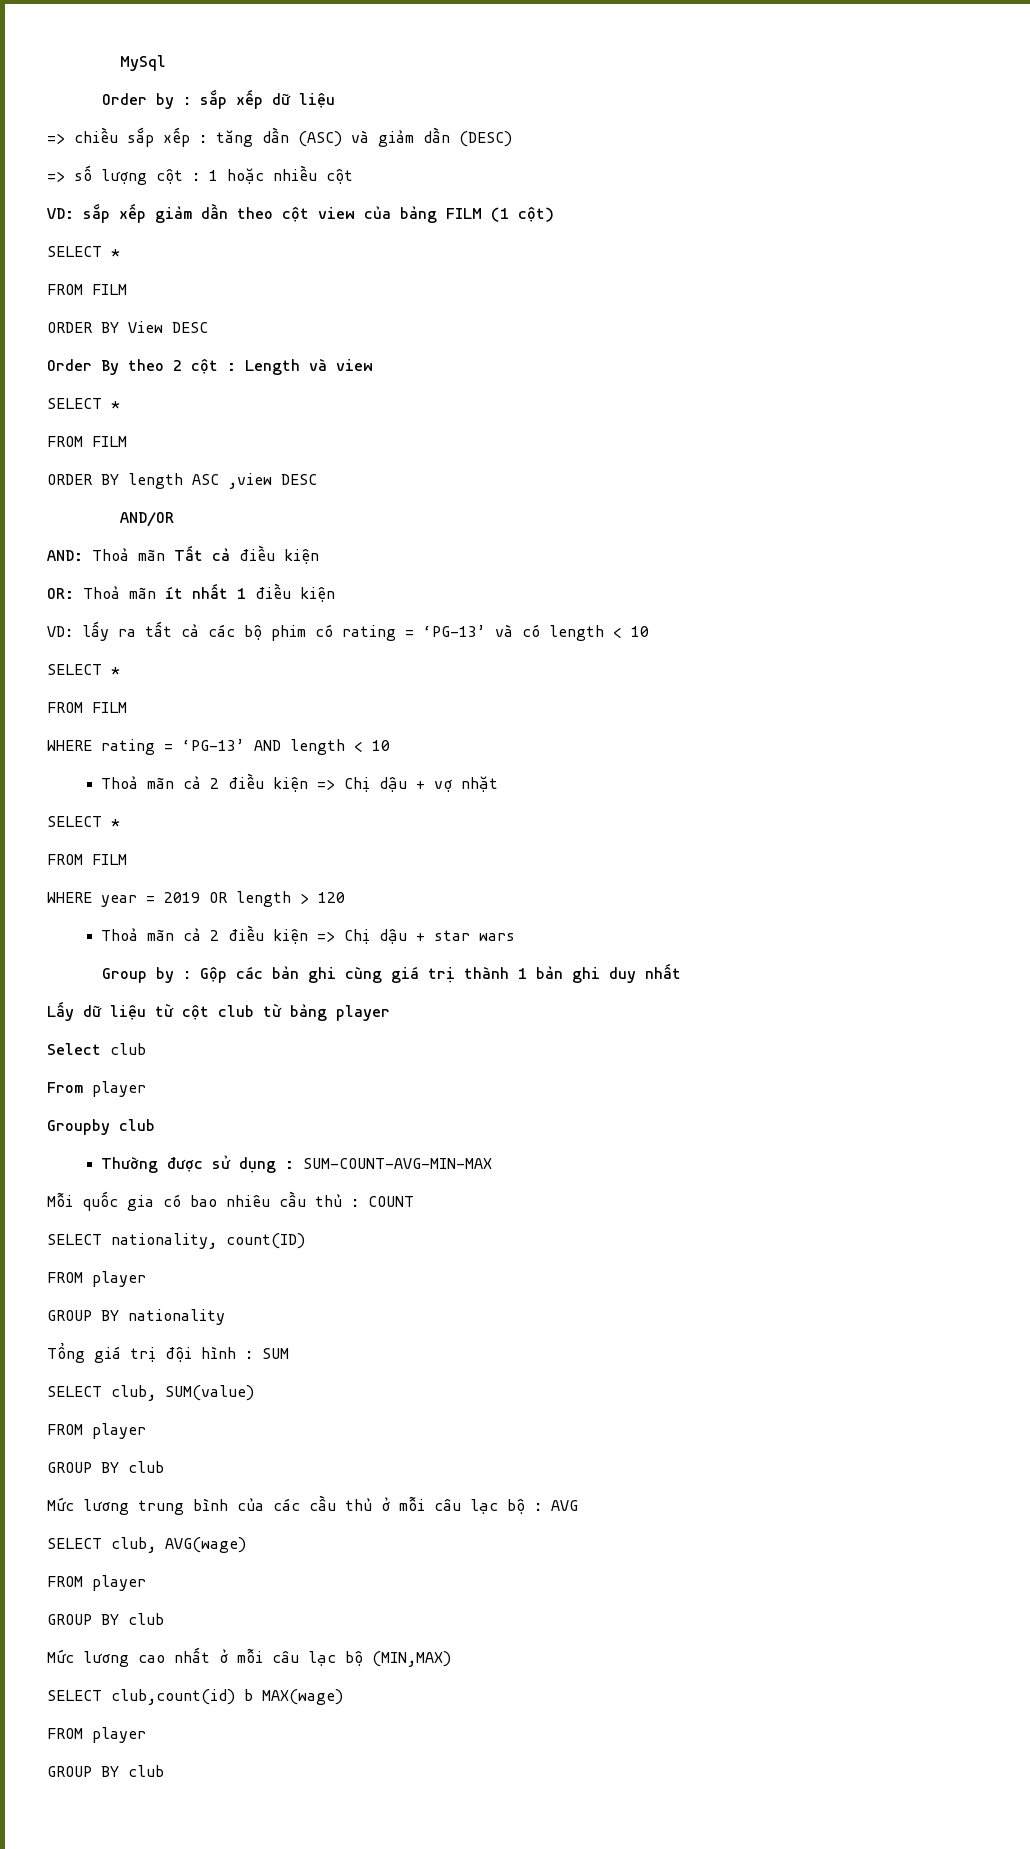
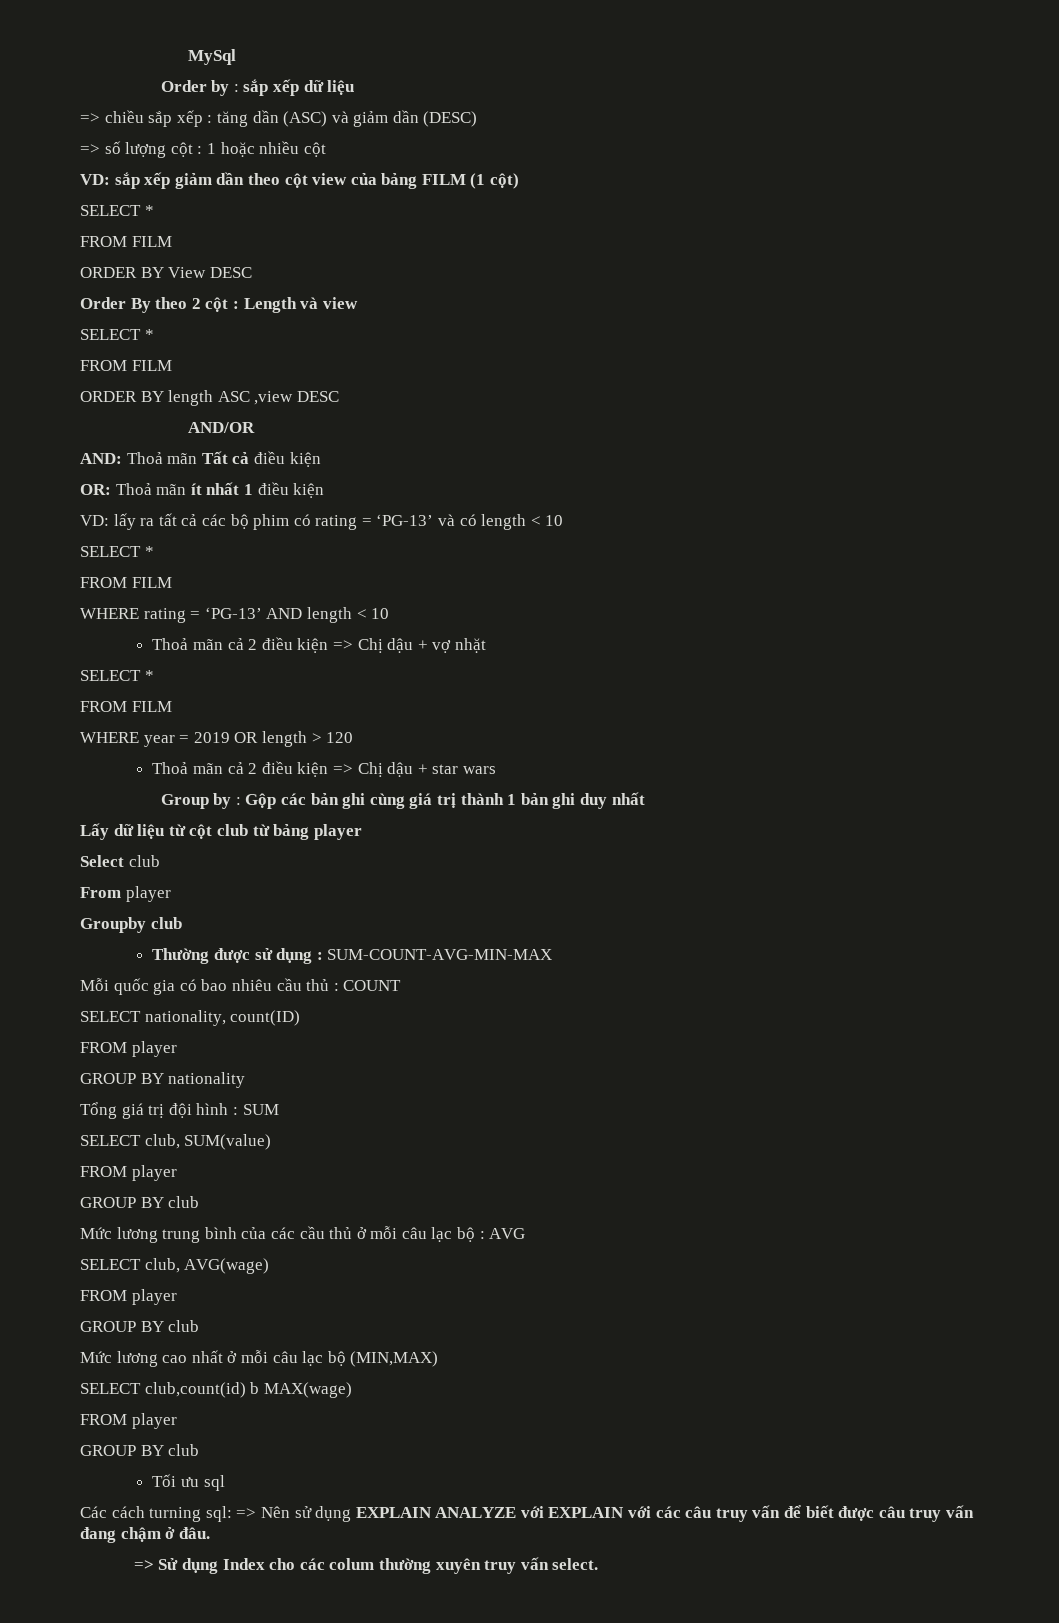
(164, 1771) none -> [152,1474,225,1491] [80,1505,974,1522] [80,1527,210,1543] [133,1557,599,1574] // Tối ưu sql // Các cách turning sql: => Nên sử dụng EXPLAIN ANALYZE với EXPLAIN với các câu truy vấn để biết được câu truy vấn đang chậm ở đâu. // => Sử dụng Index cho các colum thường xuyên truy vấn select.

